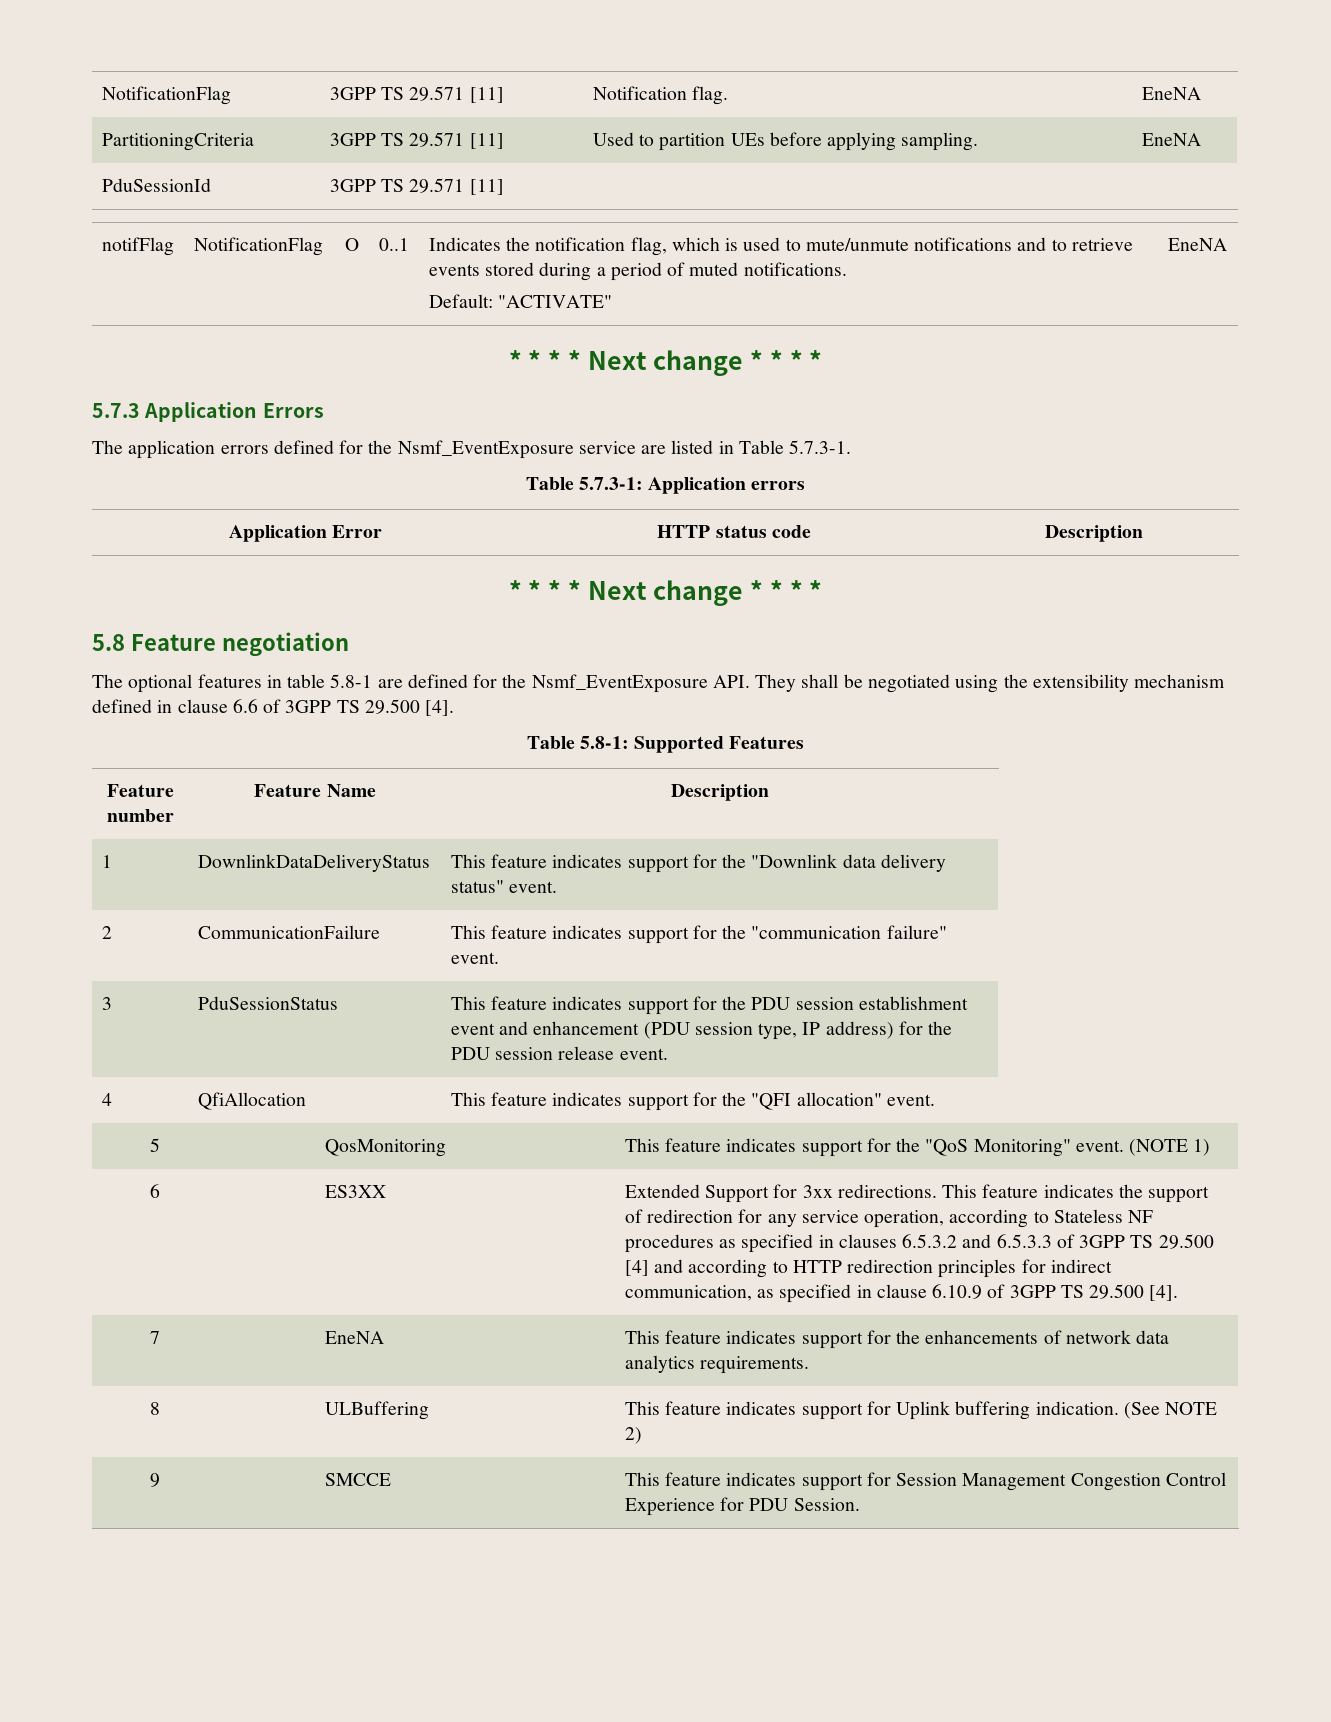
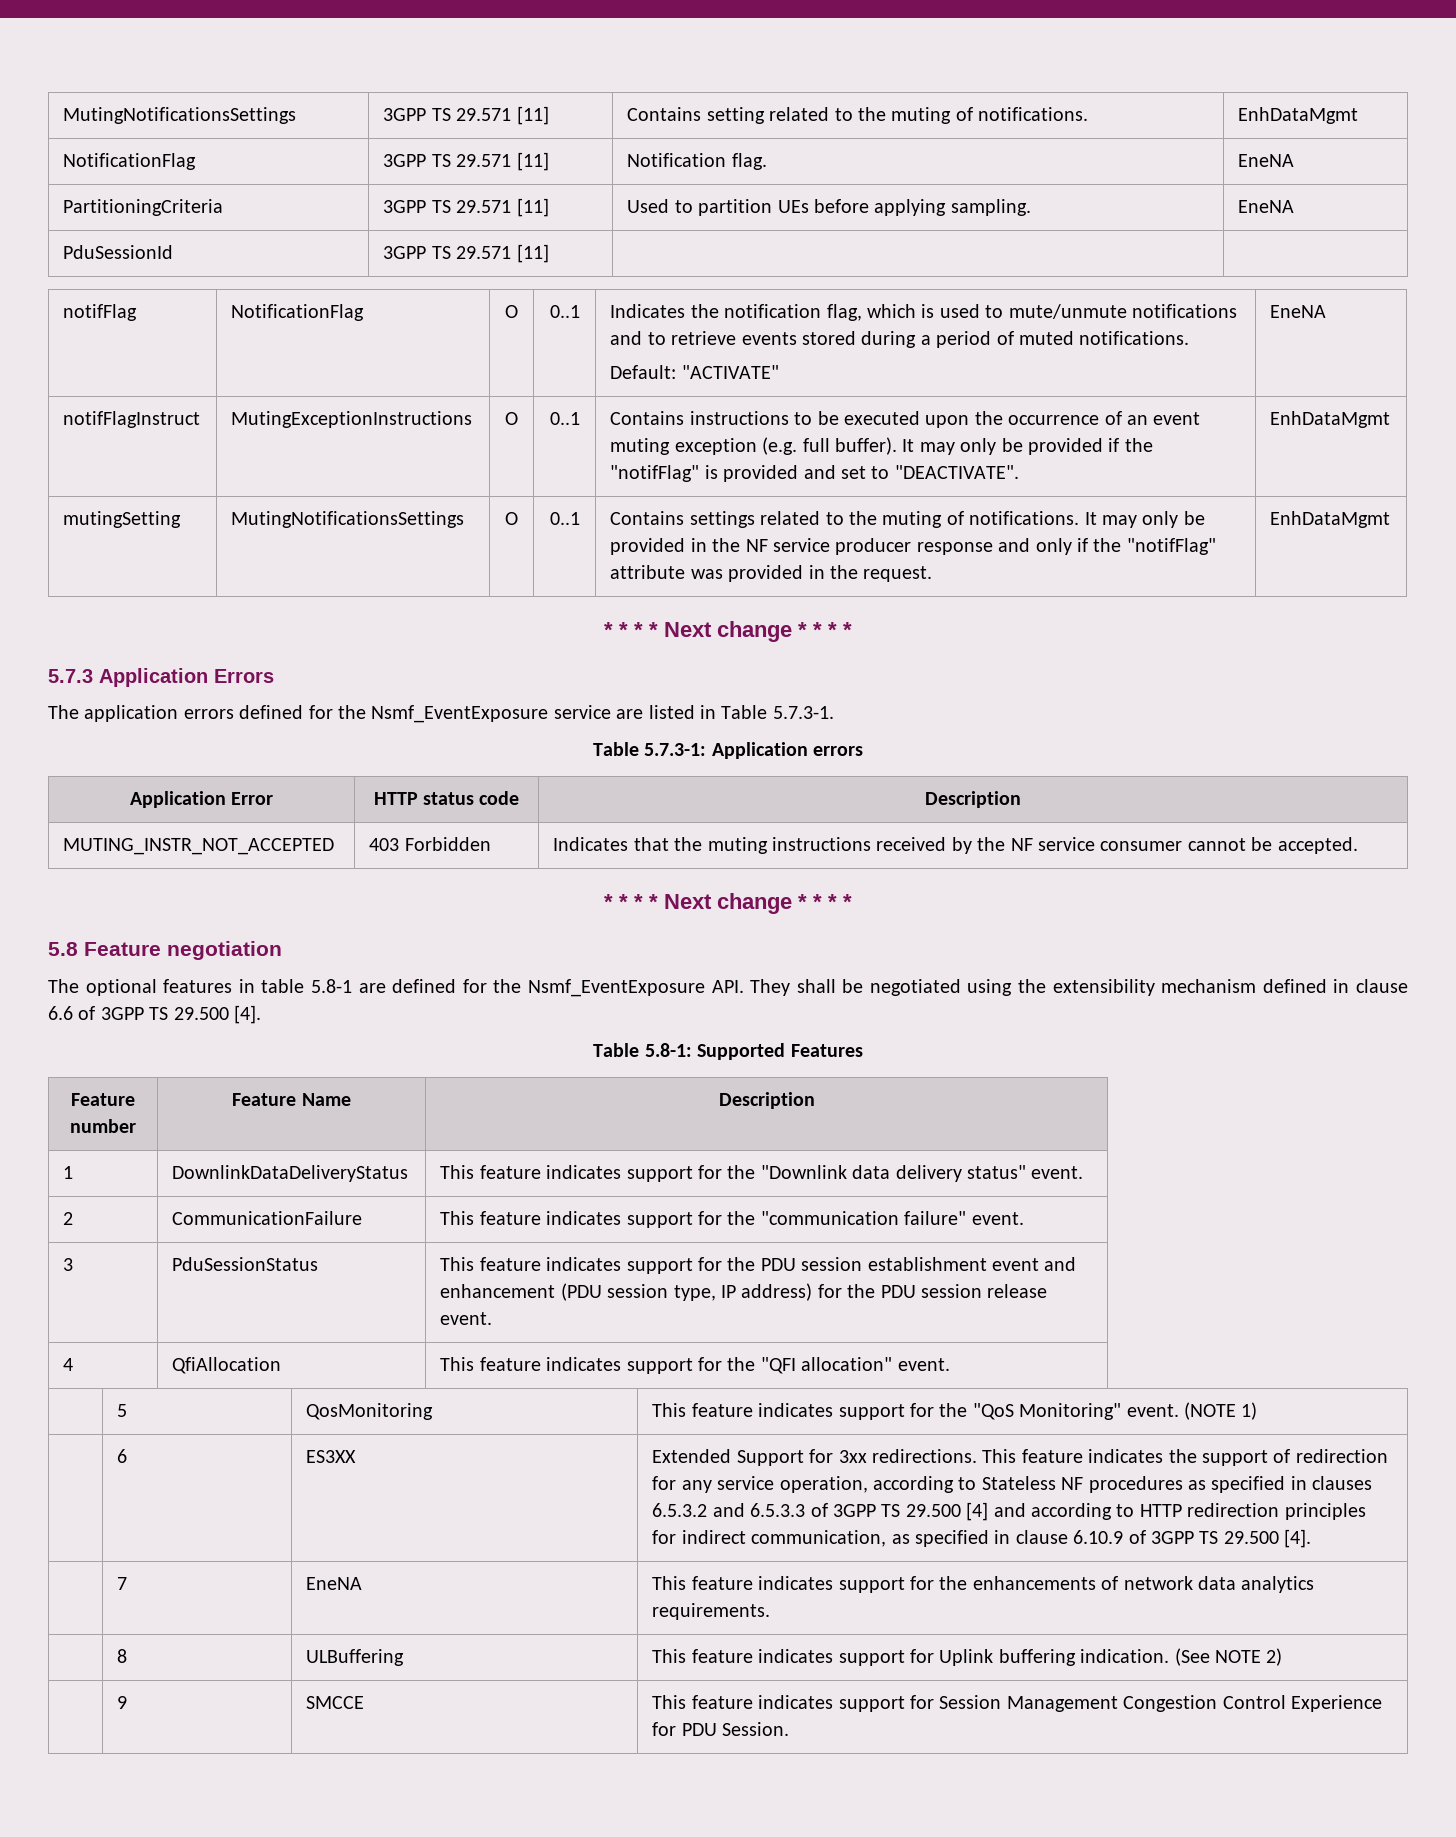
(101, 95) none -> [63,107,297,124] [383,106,549,125] [627,107,1089,124] [1238,107,1359,124] MutingNotificationsSettings | 3GPP TS 29.571 [11] | Contains setting related to the muting of notifications. | EnhDataMgmt //
(1227, 244) none -> [63,411,201,428] [231,411,473,428] [505,412,518,425] [549,412,580,425] [610,411,1201,428] [610,437,1153,455] [610,465,1019,482] [1270,411,1391,428] [63,511,182,528] [231,511,465,528] [505,512,518,525] [549,512,580,525] [610,511,1205,528] [610,538,1216,555] [610,565,933,582] [1270,511,1391,528] // notifFlagInstruct | MutingExceptionInstructions | O | 0..1 | Contains instructions to be executed upon the occurrence of an event muting exception (e.g. full buffer). It may only be provided if the "notifFlag" is provided and set to "DEACTIVATE". | EnhDataMgmt // mutingSetting | MutingNotificationsSettings | O | 0..1 | Contains settings related to the muting of notifications. It may only be provided in the NF service producer response and only if the "notifFlag" attribute was provided in the request. | EnhDataMgmt
(1143, 533) none -> [63,838,335,855] [369,837,491,851] [553,837,1358,854] // MUTING_INSTR_NOT_ACCEPTED | 403 Forbidden | Indicates that the muting instructions received by the NF service consumer cannot be accepted.

